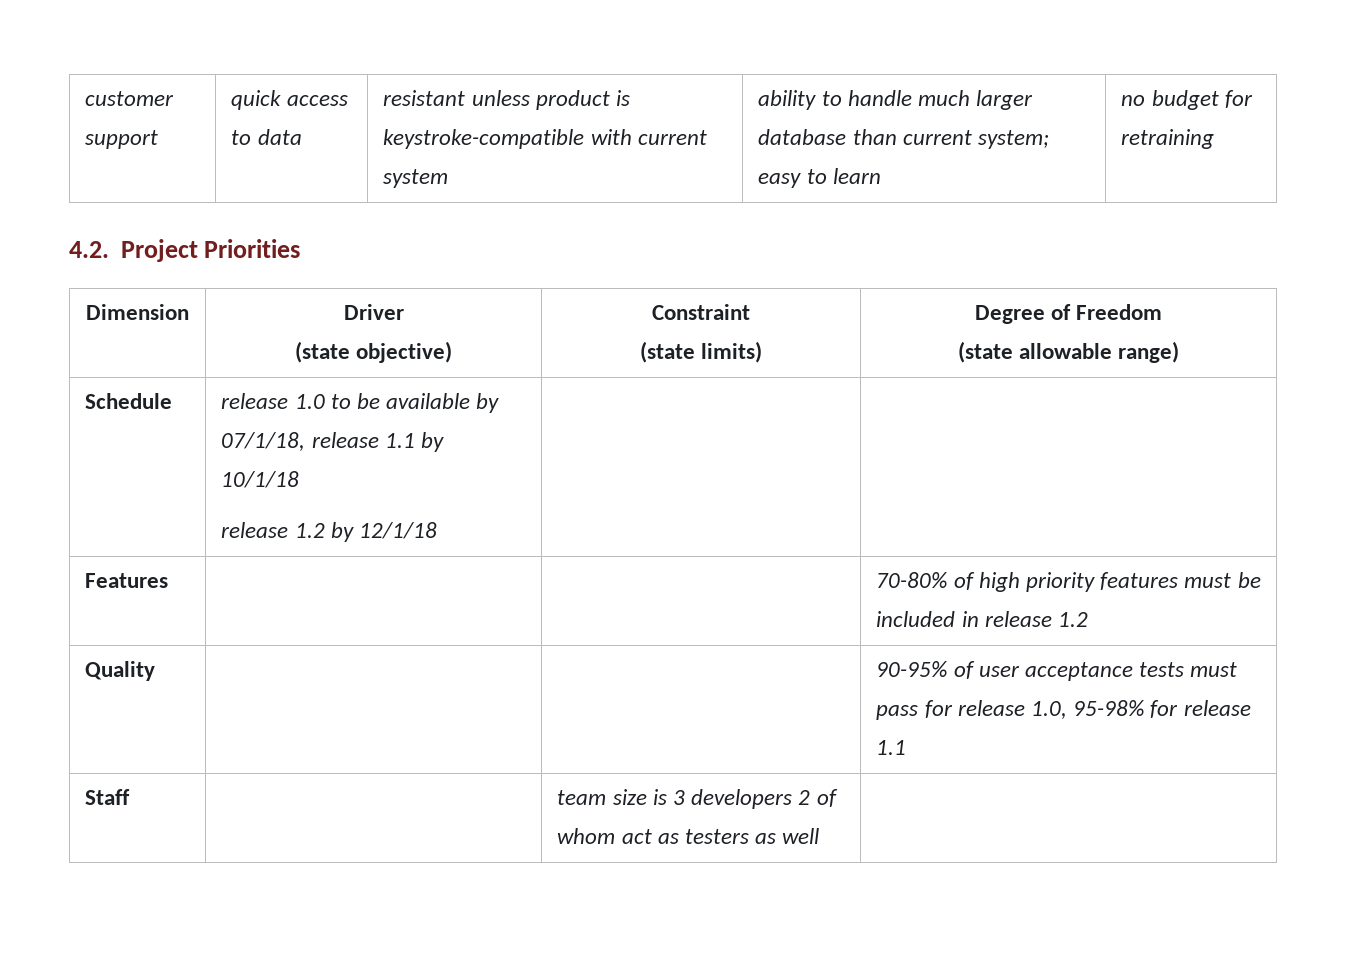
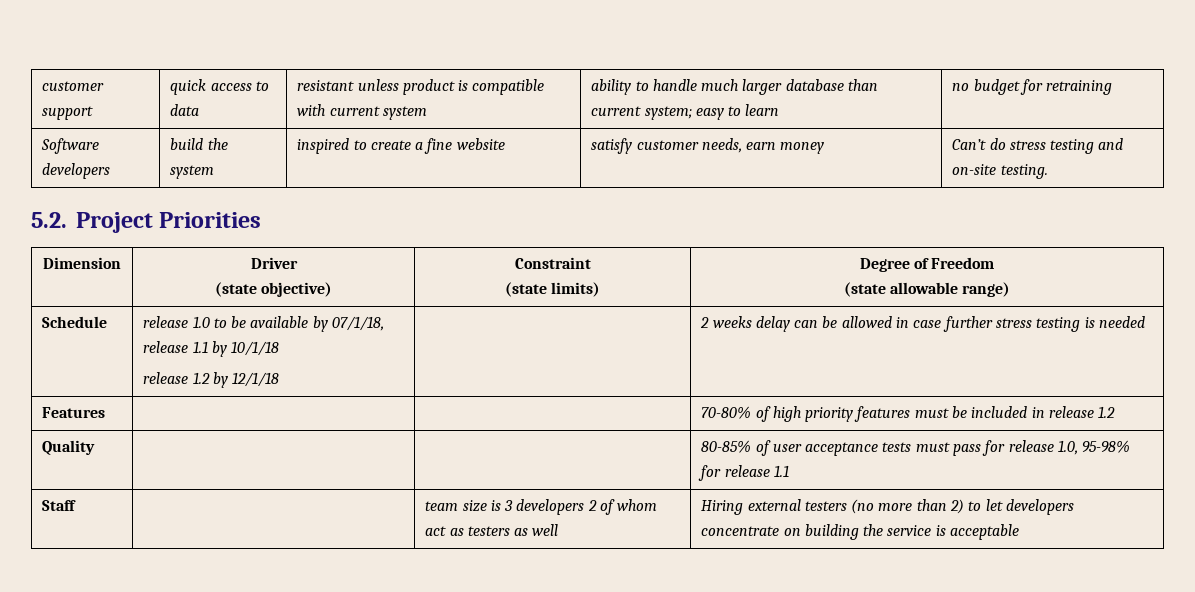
[383,129,585,149] keystroke-compatible -> [472,79,545,95] compatible
[69,241,109,258] // 4.2. -> [41,138,100,154] [42,163,111,179] [170,138,228,150] [170,165,215,179] [297,138,505,154] [591,138,825,154] [952,138,1124,154] [952,164,1048,179] [31,212,67,228] // Software developers | build the system | inspired to create a fine website | satisfy customer needs, earn money | Can’t do stress testing and on-site testing. // 5.2.
(437, 530) none -> [700,316,1146,332] 2 weeks delay can be allowed in case further stress testing is needed
[876,661,948,677] 90-95% -> [701,440,752,453] 80-85%
(820, 836) none -> [701,499,1075,515] [701,524,1020,540] Hiring external testers (no more than 2) to let developers concentrate on building the service is acceptable

